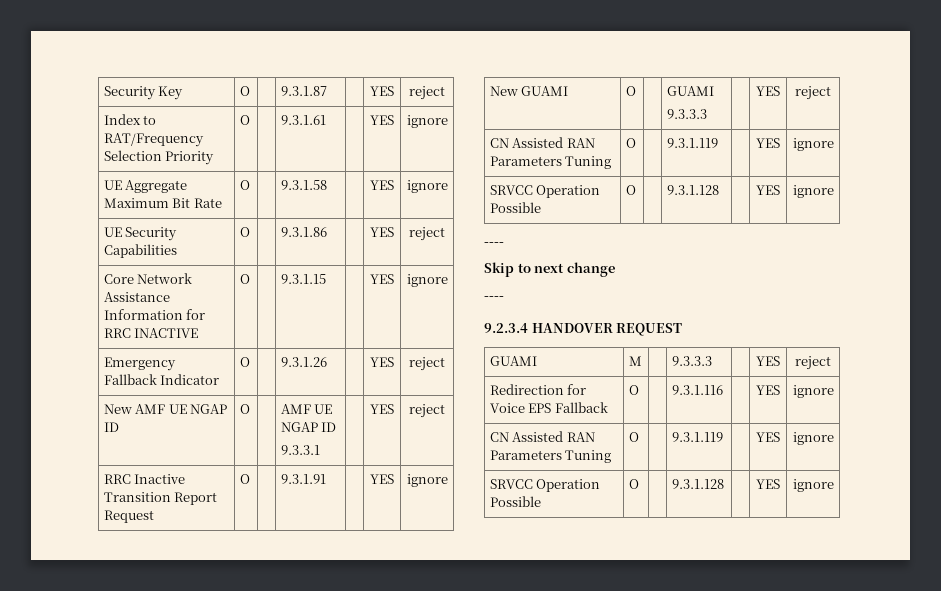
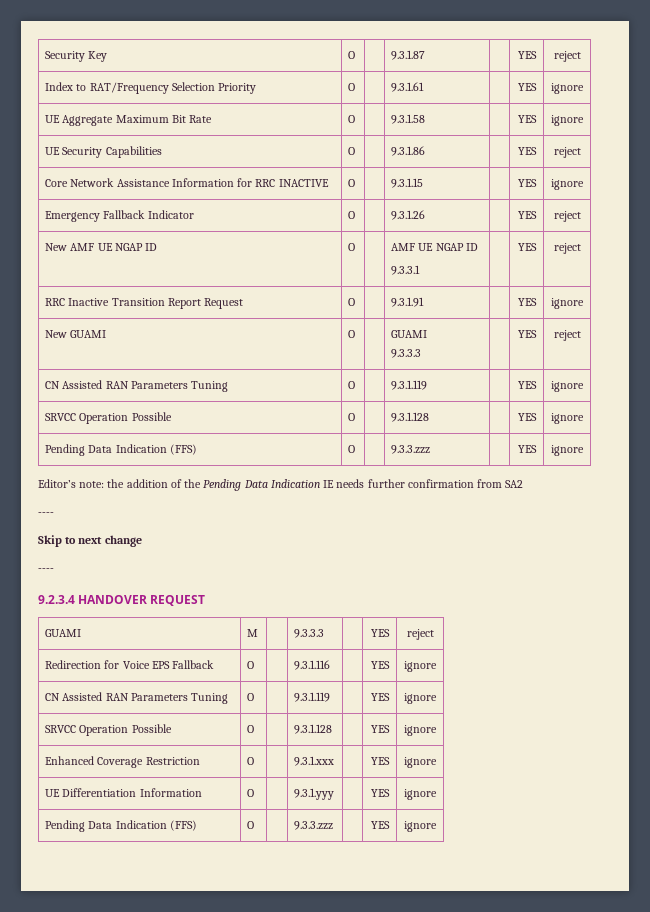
(834, 191) none -> [45,444,197,456] [348,445,356,453] [391,445,431,454] [517,445,537,453] [551,445,584,456] [38,479,524,491] // Pending Data Indication (FFS) | O | | 9.3.3.zzz | | YES | ignore // Editor’s note: the addition of the Pending Data Indication IE needs further confirmation from SA2
(834, 485) none -> [45,756,200,768] [247,757,255,765] [294,756,335,766] [370,757,390,765] [404,757,437,768] [45,788,202,797] [247,789,255,797] [294,788,335,800] [370,789,390,797] [404,789,437,800] [45,820,197,832] [247,821,255,829] [294,821,334,830] [370,821,390,829] [404,821,437,832] // Enhanced Coverage Restriction | O | | 9.3.1.xxx | | YES | ignore // UE Differentiation Information | O | | 9.3.1.yyy | | YES | ignore // Pending Data Indication (FFS) | O | | 9.3.3.zzz | | YES | ignore

